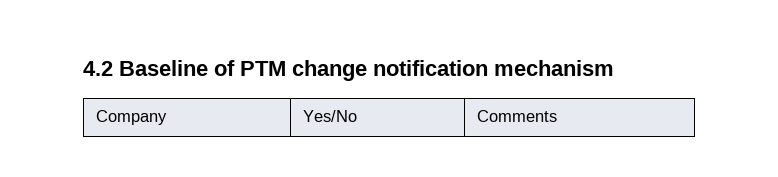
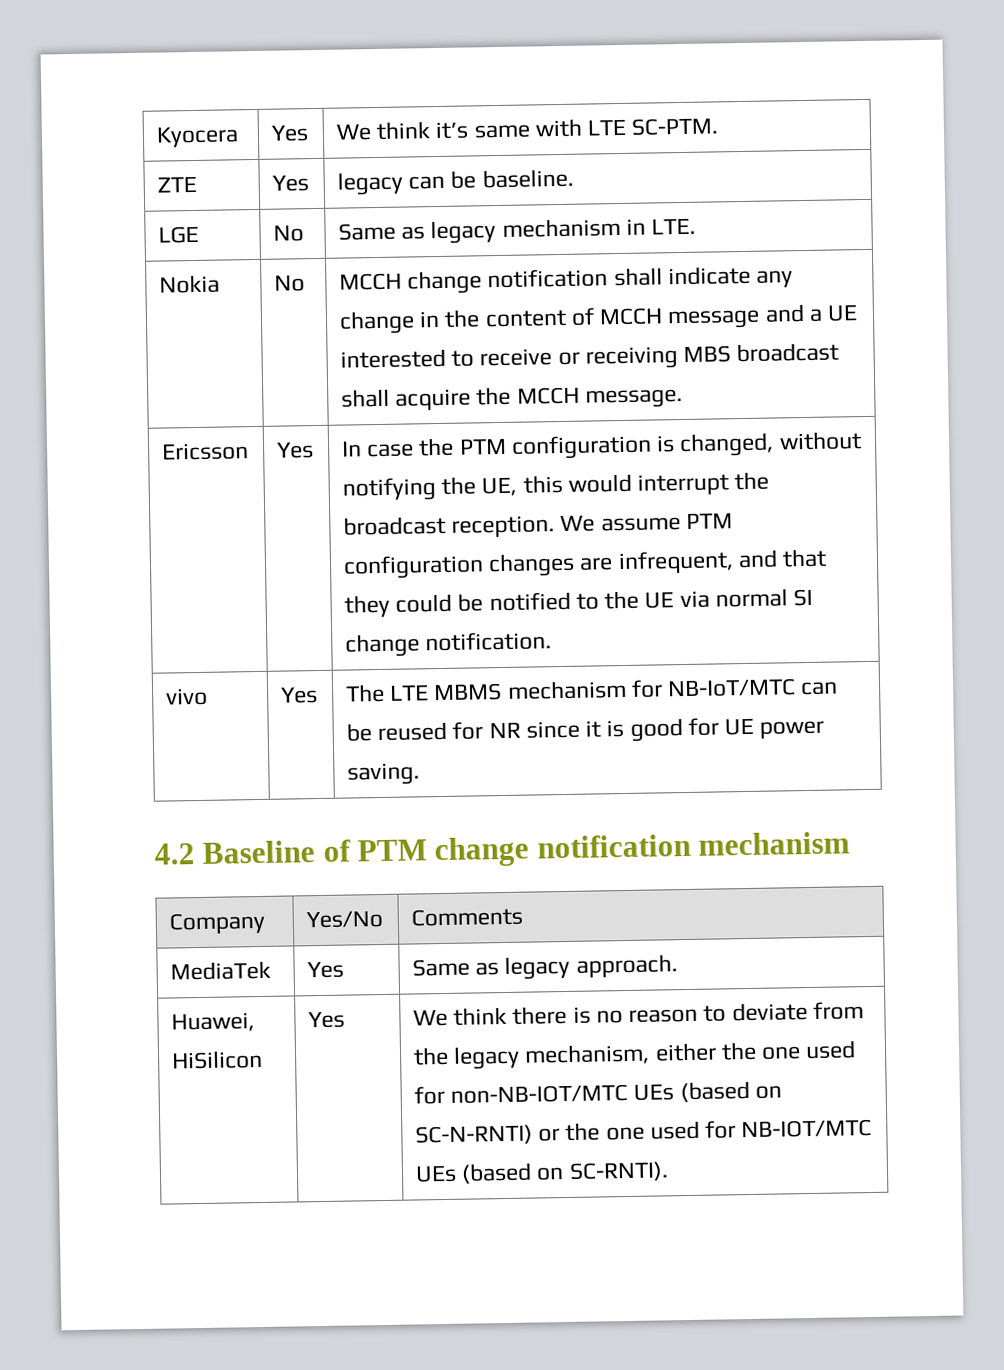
(83, 68) none -> [156,126,240,148] [271,125,310,142] [336,117,719,141] [157,176,198,193] [272,175,310,192] [337,168,574,196] [158,225,200,244] [273,225,305,242] [338,217,697,245] [159,274,221,294] [274,275,306,292] [339,265,794,295] [339,303,858,335] [340,342,840,370] [341,386,683,411] [161,442,250,461] [276,442,315,459] [341,431,862,460] [342,471,770,502] [343,513,733,538] [343,548,828,580] [344,588,813,618] [345,631,553,658] [166,687,209,706] [281,687,319,704] [345,678,839,703] [346,717,825,742] [347,762,421,786] Kyocera | Yes | We think it’s same with LTE SC-PTM. // ZTE | Yes | legacy can be baseline. // LGE | No | Same as legacy mechanism in LTE. // Nokia | No | MCCH change notification shall indicate any change in the content of MCCH message and a UE interested to receive or receiving MBS broadcast shall acquire the MCCH message. // Ericsson | Yes | In case the PTM configuration is changed, without notifying the UE, this would interrupt the broadcast reception. We assume PTM configuration changes are infrequent, and that they could be notified to the UE via normal SI change notification. // vivo | Yes | The LTE MBMS mechanism for NB-IoT/MTC can be reused for NR since it is good for UE power saving. //
(557, 116) none -> [170,960,272,981] [307,961,345,979] [412,954,678,980] [171,1012,256,1033] [171,1049,264,1070] [308,1011,346,1029] [413,1001,864,1027] [413,1040,857,1070] [414,1080,782,1105] [415,1118,873,1146] [415,1161,669,1184] // MediaTek | Yes | Same as legacy approach. // Huawei, HiSilicon | Yes | We think there is no reason to deviate from the legacy mechanism, either the one used for non-NB-IOT/MTC UEs (based on SC-N-RNTI) or the one used for NB-IOT/MTC UEs (based on SC-RNTI).

